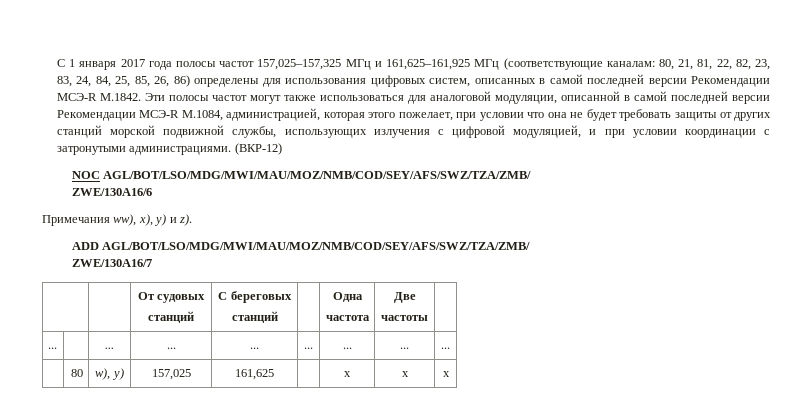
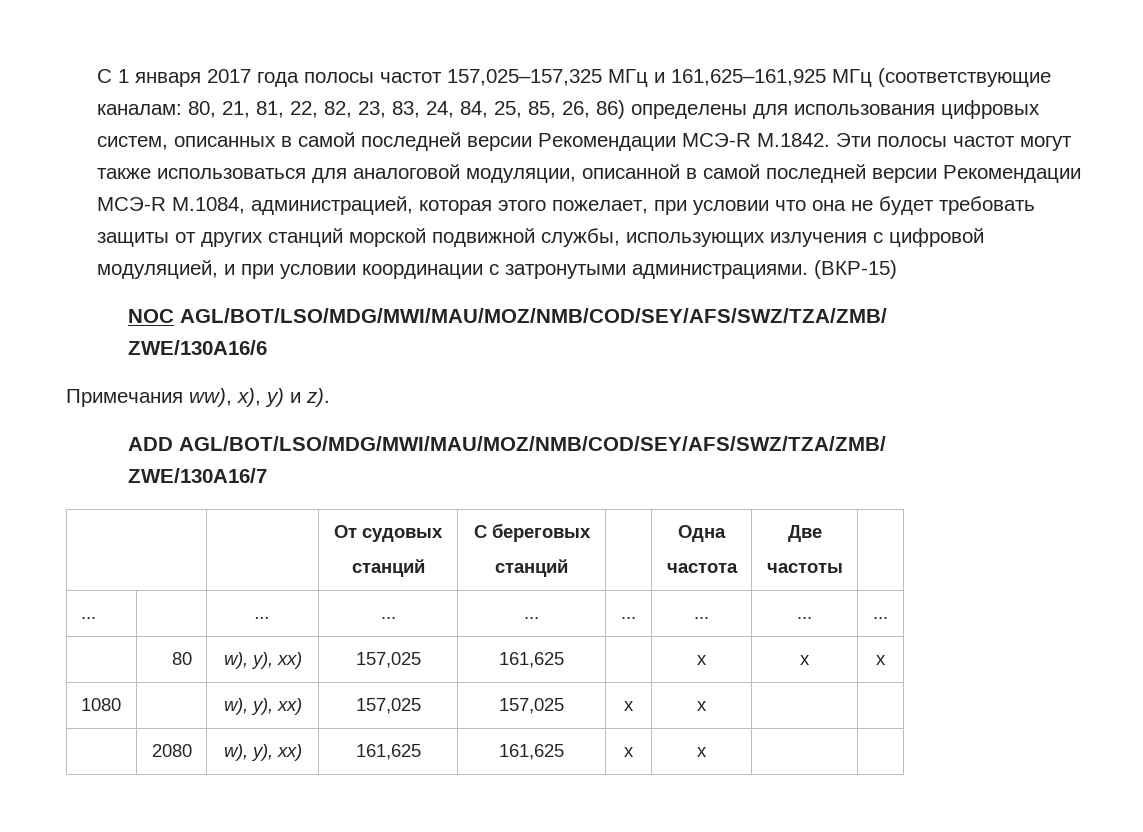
[234,143,282,155] (ВКР-12) -> [814,260,898,279] (ВКР-15)
[111,368,124,380] y) -> [250,652,302,669] y), xx)
(450, 374) none -> [80,698,121,711] [223,698,302,715] [355,698,421,714] [499,698,564,714] [624,701,634,711] [697,701,707,711] [152,744,193,757] [223,744,302,761] [355,744,421,760] [499,744,564,760] [624,747,634,757] [697,747,707,757] // 1080 | | w), y), xx) | 157,025 | 157,025 | x | x | | // | 2080 | w), y), xx) | 161,625 | 161,625 | x | x | |

